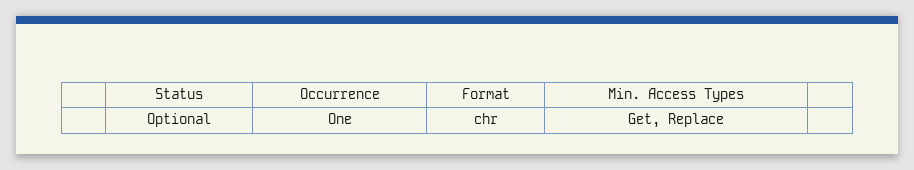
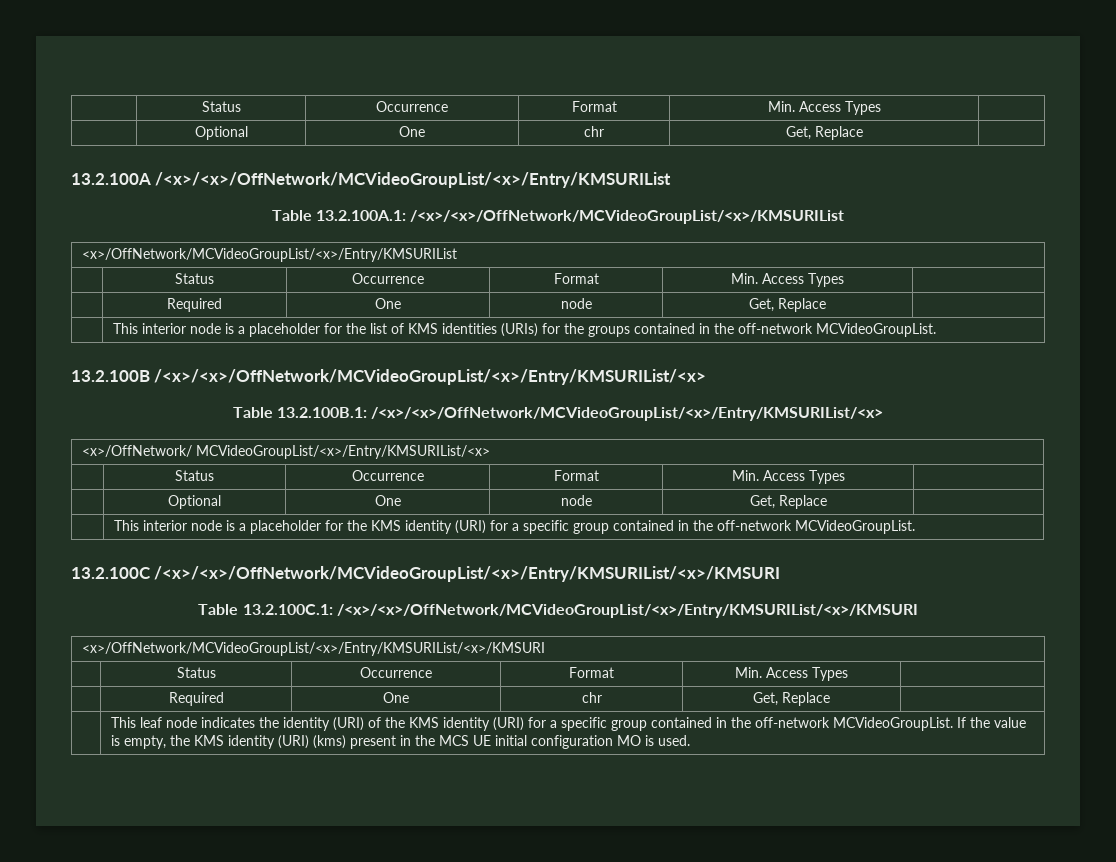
(724, 120) none -> [71,172,672,188] [271,210,845,224] [81,248,457,262] [175,273,214,284] [352,273,424,284] [553,273,599,284] [731,273,844,287] [167,298,222,312] [375,298,401,309] [560,298,592,309] [749,298,826,312] [112,323,936,337] [71,369,707,385] [232,407,884,421] [81,445,490,459] [175,470,214,481] [351,470,424,481] [553,470,599,481] [731,470,845,484] [168,495,221,509] [374,495,401,506] [560,495,592,506] [749,495,827,509] [113,520,915,534] [71,566,781,582] [198,604,918,618] [81,642,545,656] [176,667,216,678] [360,667,432,678] [569,667,614,678] [735,667,848,681] [168,692,224,706] [383,692,409,703] [581,692,602,703] [753,692,830,706] [110,717,1026,731] [110,735,690,749] // 13.2.100A /<x>/<x>/OffNetwork/MCVideoGroupList/<x>/Entry/KMSURIList // Table 13.2.100A.1: /<x>/<x>/OffNetwork/MCVideoGroupList/<x>/KMSURIList // <x>/OffNetwork/MCVideoGroupList/<x>/Entry/KMSURIList // | Status | Occurrence | Format | Min. Access Types | // | Required | One | node | Get, Replace | // | This interior node is a placeholder for the list of KMS identities (URIs) for the groups contained in the off-network MCVideoGroupList. // 13.2.100B /<x>/<x>/OffNetwork/MCVideoGroupList/<x>/Entry/KMSURIList/<x> // Table 13.2.100B.1: /<x>/<x>/OffNetwork/MCVideoGroupList/<x>/Entry/KMSURIList/<x> // <x>/OffNetwork/ MCVideoGroupList/<x>/Entry/KMSURIList/<x> // | Status | Occurrence | Format | Min. Access Types | // | Optional | One | node | Get, Replace | // | This interior node is a placeholder for the KMS identity (URI) for a specific group contained in the off-network MCVideoGroupList. // 13.2.100C /<x>/<x>/OffNetwork/MCVideoGroupList/<x>/Entry/KMSURIList/<x>/KMSURI // Table 13.2.100C.1: /<x>/<x>/OffNetwork/MCVideoGroupList/<x>/Entry/KMSURIList/<x>/KMSURI // <x>/OffNetwork/MCVideoGroupList/<x>/Entry/KMSURIList/<x>/KMSURI // | Status | Occurrence | Format | Min. Access Types | // | Required | One | chr | Get, Replace | // | This leaf node indicates the identity (URI) of the KMS identity (URI) for a specific group contained in the off-network MCVideoGroupList. If the value is empty, the KMS identity (URI) (kms) present in the MCS UE initial configuration MO is used.

